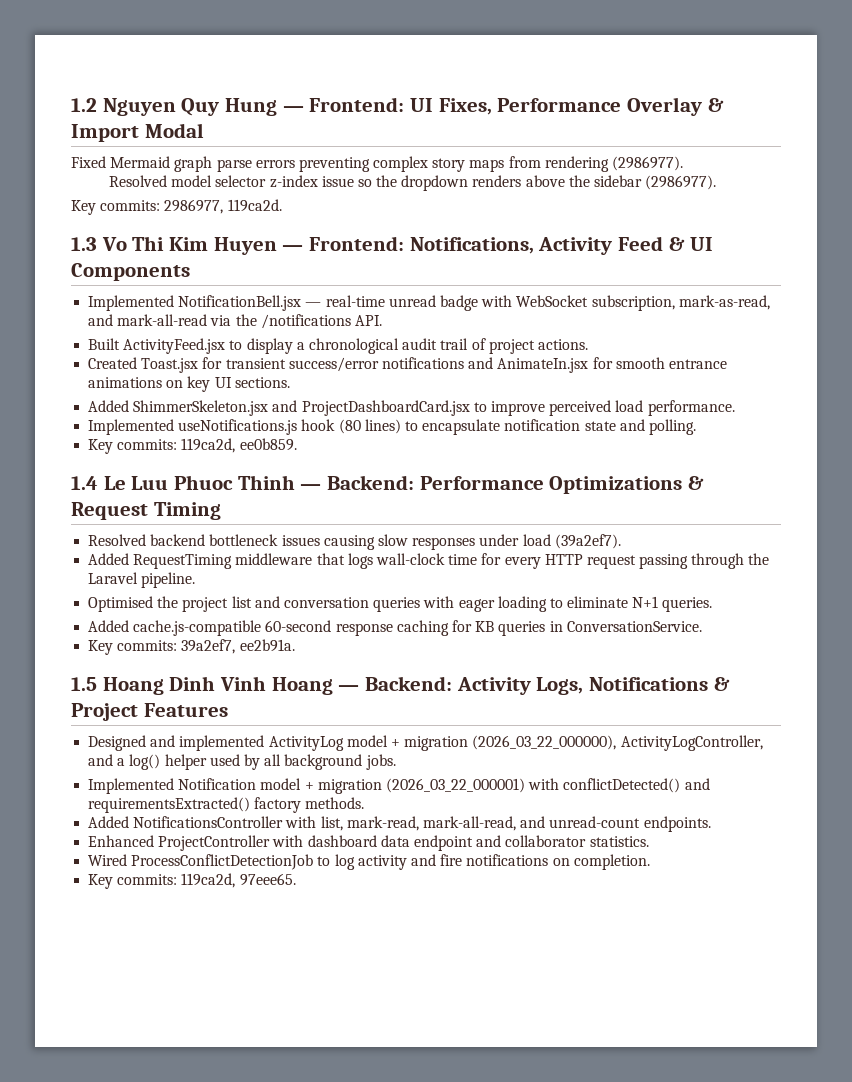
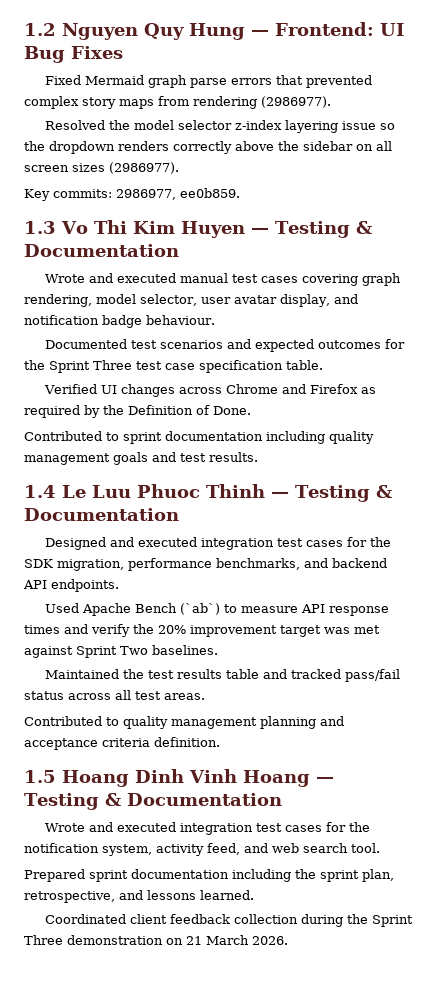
[438,97,724,116] [71,123,204,142] Fixes, Performance Overlay & Import Modal -> [24,46,123,63] Bug Fixes
[298,157,370,172] preventing -> [275,75,372,88] that prevented
(167, 181) none -> [108,120,130,130] the
(318, 181) none -> [284,120,338,133] layering
(522, 181) none -> [173,141,232,154] correctly
(643, 181) none -> [356,141,392,151] [24,163,105,172] on all screen sizes
[227,199,282,212] 119ca2d. -> [180,188,240,198] ee0b859.
[309,236,714,255] [71,263,190,281] [88,295,770,311] [88,314,382,329] [88,338,588,354] [88,357,727,373] [88,376,290,392] [88,400,735,416] [88,419,696,435] [88,438,297,454] Frontend: Notifications, Activity Feed & UI Components // Implemented NotificationBell.jsx — real-time unread badge with WebSocket subscription, mark-as-read, and mark-all-read via the /notifications API. // Built ActivityFeed.jsx to display a chronological audit trail of project actions. // Created Toast.jsx for transient success/error notifications and AnimateIn.jsx for smooth entrance animations on key UI sections. // Added ShimmerSkeleton.jsx and ProjectDashboardCard.jsx to improve perceived load performance. // Implemented useNotifications.js hook (80 lines) to encapsulate notification state and polling. // Key commits: 119ca2d, ee0b859. -> [274,221,372,238] [24,244,179,257] [44,273,401,286] [24,294,358,307] [24,315,215,328] [44,339,405,352] [24,360,323,373] [43,384,376,397] [24,405,251,418] [24,431,374,444] [24,452,258,465] Testing & Documentation // Wrote and executed manual test cases covering graph rendering, model selector, user avatar display, and notification badge behaviour. // Documented test scenarios and expected outcomes for the Sprint Three test case specification table. // Verified UI changes across Chrome and Firefox as required by the Definition of Done. // Contributed to sprint documentation including quality management goals and test results.
[327,475,705,494] [71,502,221,520] [88,534,621,550] [88,553,770,569] [88,572,196,588] [88,596,713,612] [88,620,702,636] [88,639,295,655] Backend: Performance Optimizations & Request Timing // Resolved backend bottleneck issues causing slow responses under load (39a2ef7). // Added RequestTiming middleware that logs wall-clock time for every HTTP request passing through the Laravel pipeline. // Optimised the project list and conversation queries with eager loading to eliminate N+1 queries. // Added cache.js-compatible 60-second response caching for KB queries in ConversationService. // Key commits: 39a2ef7, ee2b91a. -> [295,485,392,502] [24,508,179,521] [44,537,391,550] [24,558,387,571] [23,579,119,592] [44,603,389,616] [24,624,380,637] [24,645,218,658] [44,669,400,682] [24,690,205,700] [24,716,344,729] [24,737,220,750] Testing & Documentation // Designed and executed integration test cases for the SDK migration, performance benchmarks, and backend API endpoints. // Used Apache Bench (`ab`) to measure API response times and verify the 20% improvement target was met against Sprint Two baselines. // Maintained the test results table and tracked pass/fail status across all test areas. // Contributed to quality management planning and acceptance criteria definition.
[365,676,730,695] [71,703,228,721] [88,735,763,751] [88,754,396,770] [88,778,710,794] [88,797,365,813] [88,816,711,832] [88,835,649,851] [88,854,650,870] [88,873,296,889] Backend: Activity Logs, Notifications & Project Features // Designed and implemented ActivityLog model + migration (2026_03_22_000000), ActivityLogController, and a log() helper used by all background jobs. // Implemented Notification model + migration (2026_03_22_000001) with conflictDetected() and requirementsExtracted() factory methods. // Added NotificationsController with list, mark-read, mark-all-read, and unread-count endpoints. // Enhanced ProjectController with dashboard data endpoint and collaborator statistics. // Wired ProcessConflictDetectionJob to log activity and fire notifications on completion. // Key commits: 119ca2d, 97eee65. -> [24,793,282,810] [44,822,370,835] [24,843,380,856] [24,869,394,882] [24,890,254,903] [44,914,413,927] [24,935,288,945] Testing & Documentation // Wrote and executed integration test cases for the notification system, activity feed, and web search tool. // Prepared sprint documentation including the sprint plan, retrospective, and lessons learned. // Coordinated client feedback collection during the Sprint Three demonstration on 21 March 2026.

